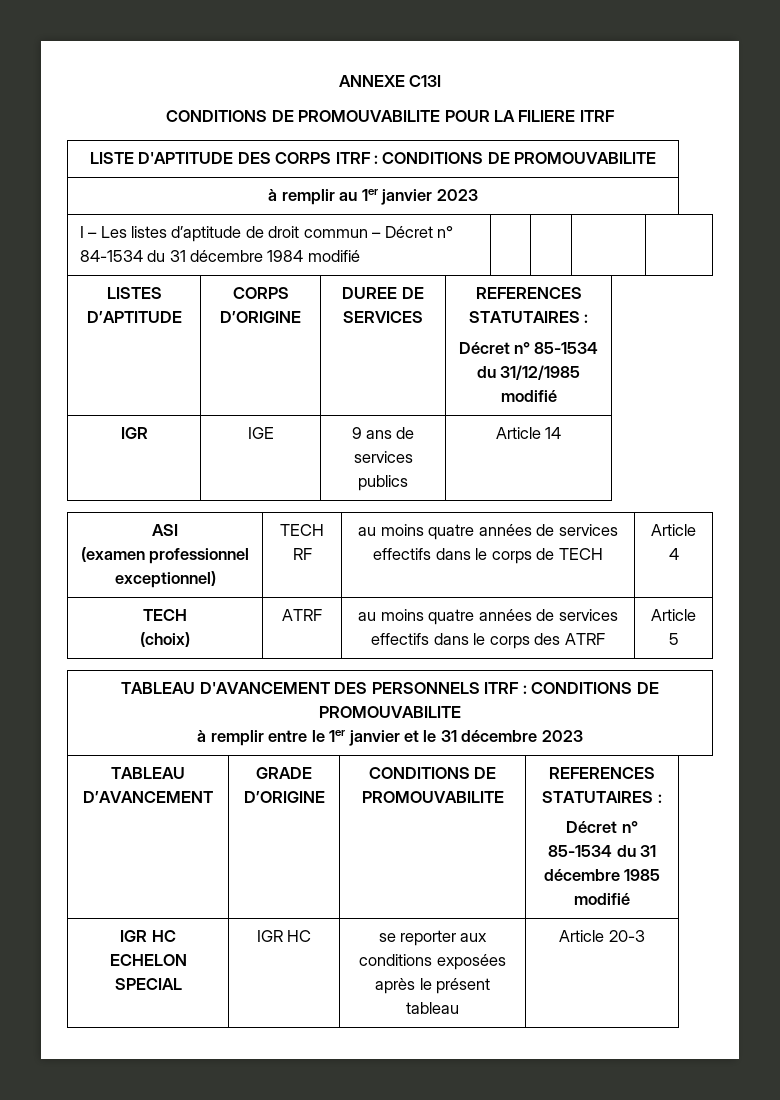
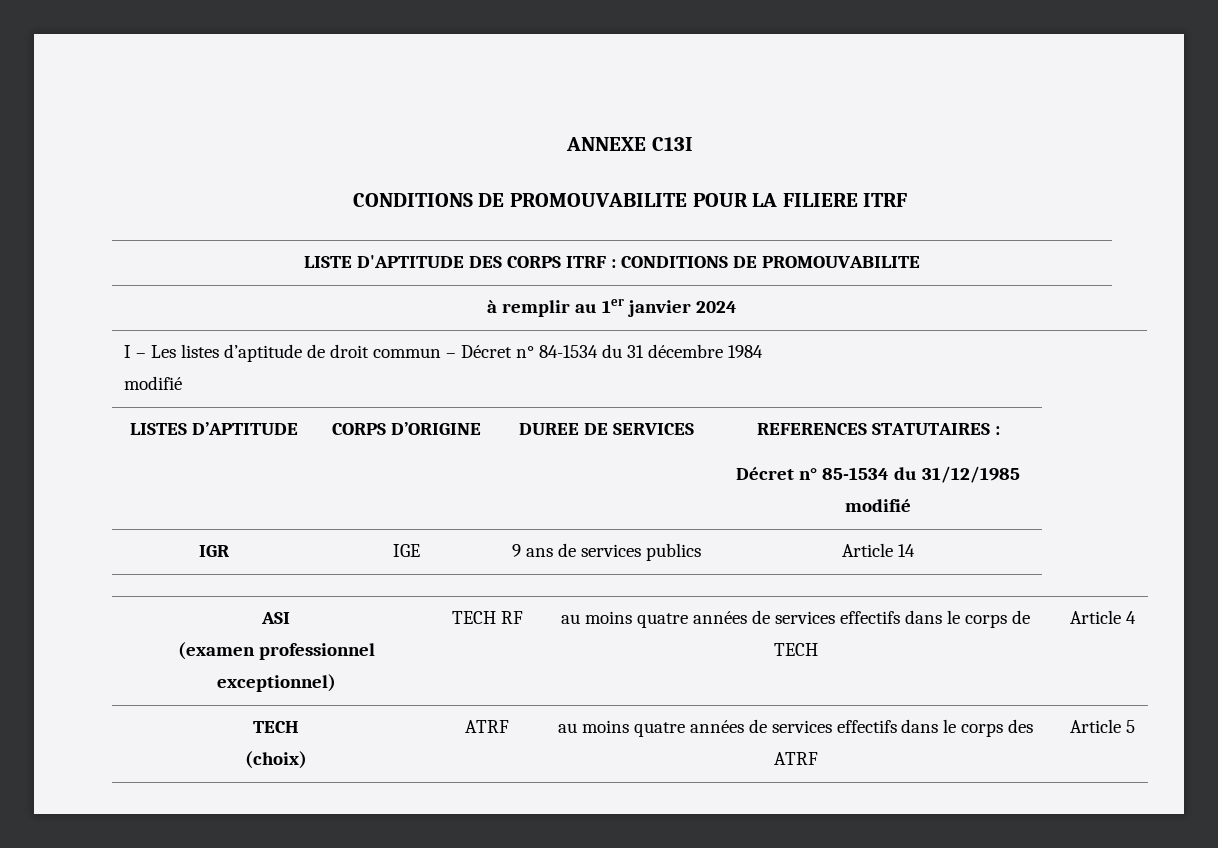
[436,189,478,201] 2023 -> [695,301,737,313] 2024
[121,682,659,694] [319,706,461,718] [197,730,583,746] [111,767,185,779] [83,791,213,803] [256,767,312,779] [243,791,325,803] [368,767,497,779] [361,791,504,803] [549,767,655,779] [542,791,662,803] [566,821,638,833] [548,845,656,857] [543,869,661,881] [574,893,630,905] [120,930,176,942] [109,954,187,966] [114,978,182,990] [256,930,312,942] [378,930,488,946] [359,954,506,970] [375,978,490,994] [406,1002,459,1014] [559,930,645,942] // TABLEAU D'AVANCEMENT DES PERSONNELS ITRF : CONDITIONS DE PROMOUVABILITE // à remplir entre le 1er janvier et le 31 décembre 2023 // TABLEAU D’AVANCEMENT | GRADE D’ORIGINE | CONDITIONS DE PROMOUVABILITE | REFERENCES STATUTAIRES : // Décret n° 85-1534 du 31 décembre 1985 modifié // IGR HC ECHELON SPECIAL | IGR HC | se reporter aux conditions exposées après le présent tableau | Article 20-3 -> (1135, 726) none

